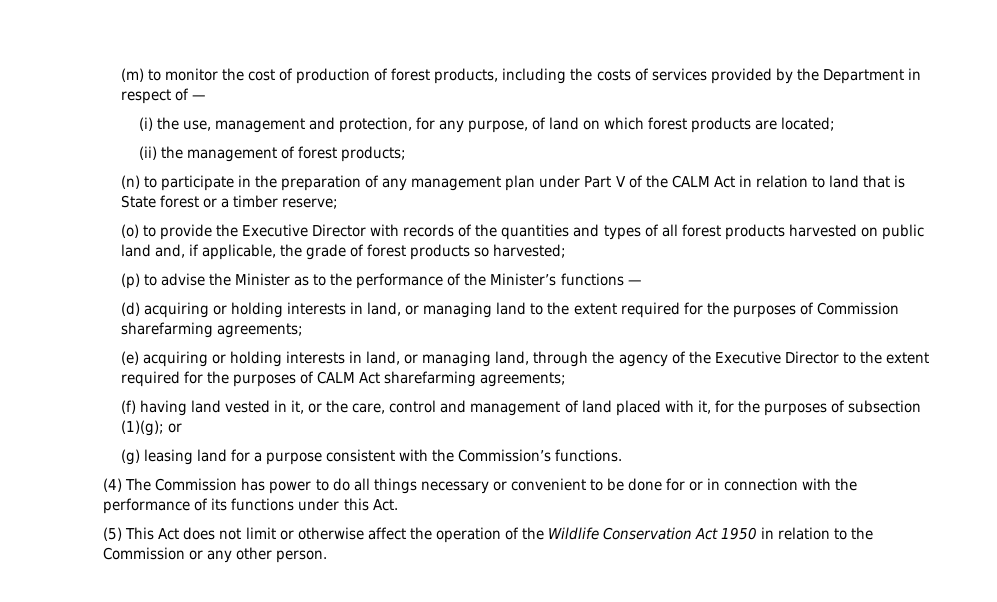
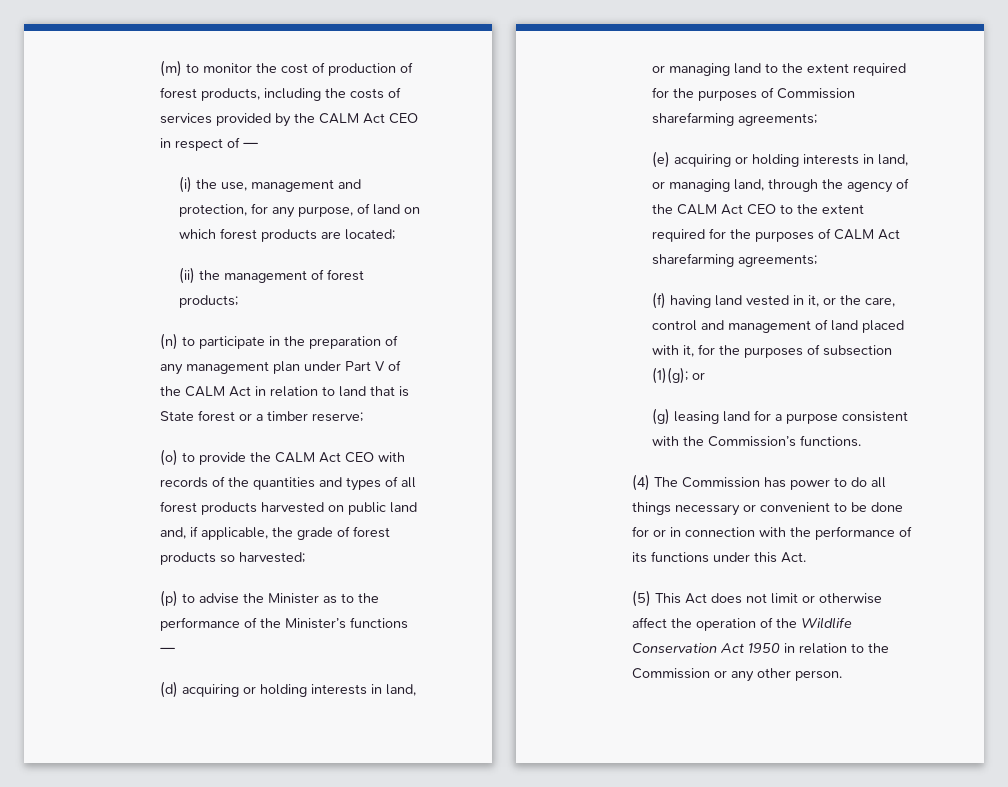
[822,69,904,84] Department -> [318,113,418,124] CALM Act CEO
[242,224,367,237] Executive Director -> [274,452,374,463] CALM Act CEO
[714,351,839,364] Executive Director -> [676,204,776,215] CALM Act CEO

